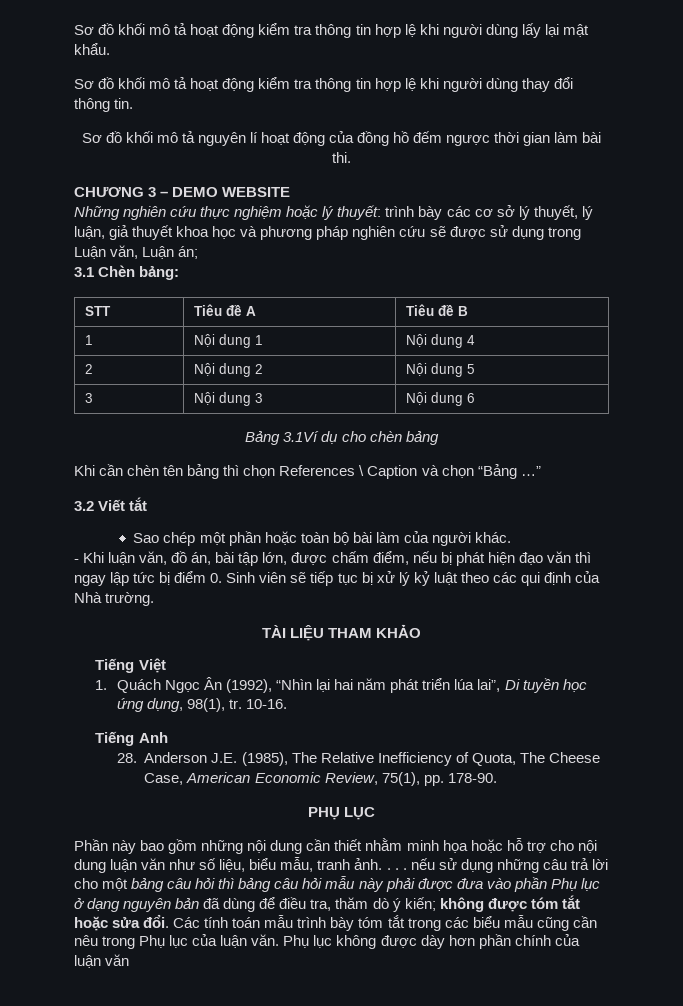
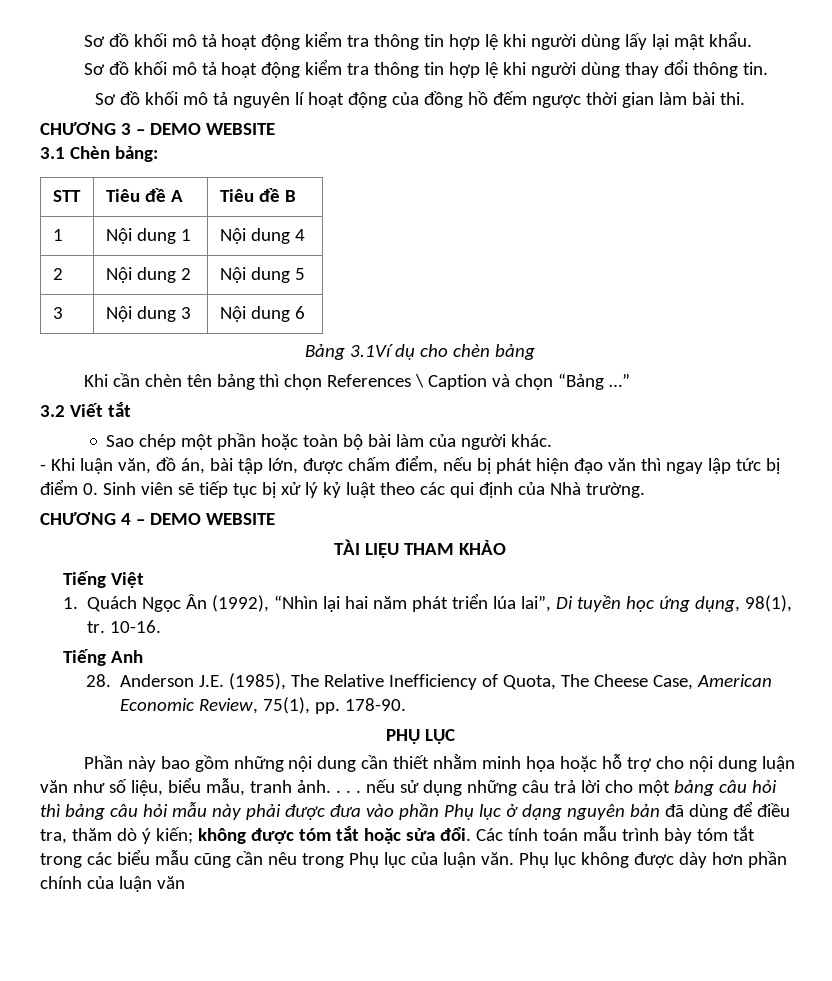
[74,205,593,220] [74,225,581,240] [74,245,199,259] // Những nghiên cứu thực nghiệm hoặc lý thuyết: trình bày các cơ sở lý thuyết, lý luận, giả thuyết khoa học và phương pháp nghiên cứu sẽ được sử dụng trong Luận văn, Luận án; -> (275, 129) none
(155, 599) none -> [40,512,275,525] // CHƯƠNG 4 – DEMO WEBSITE

